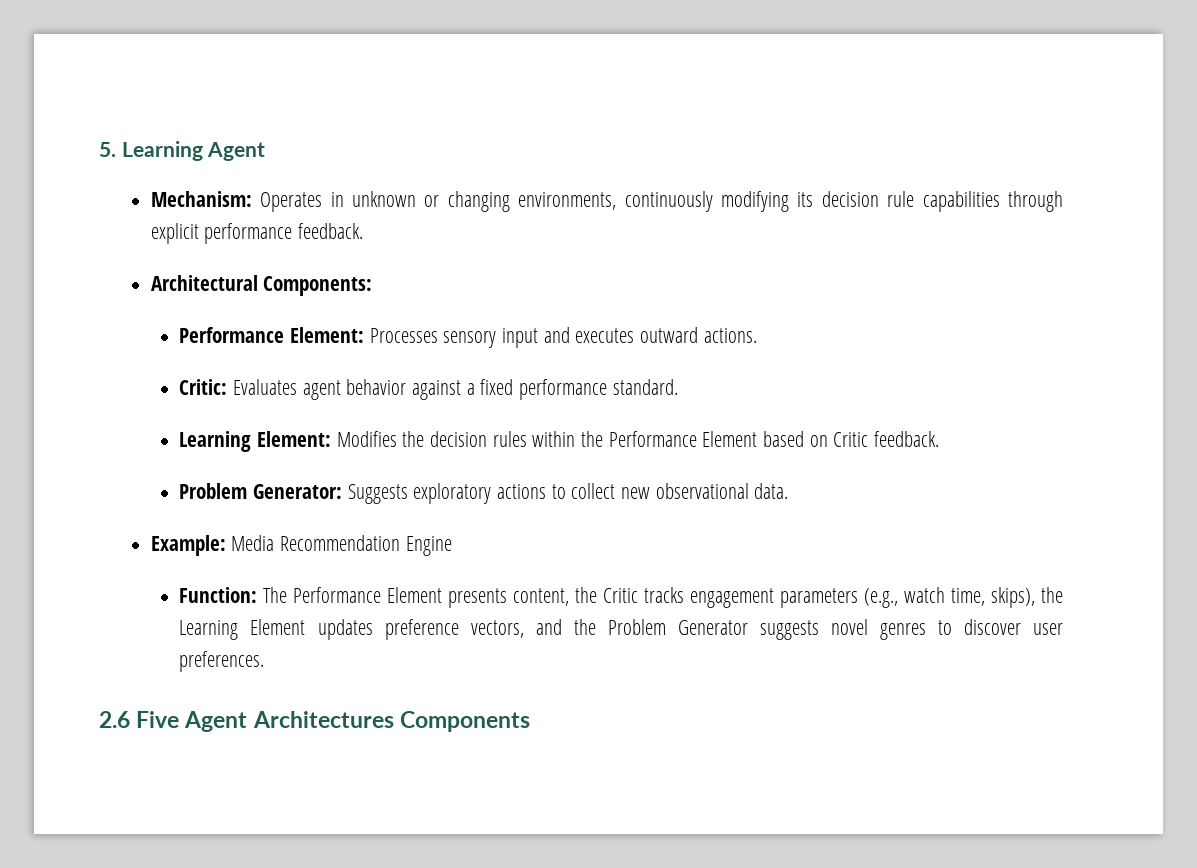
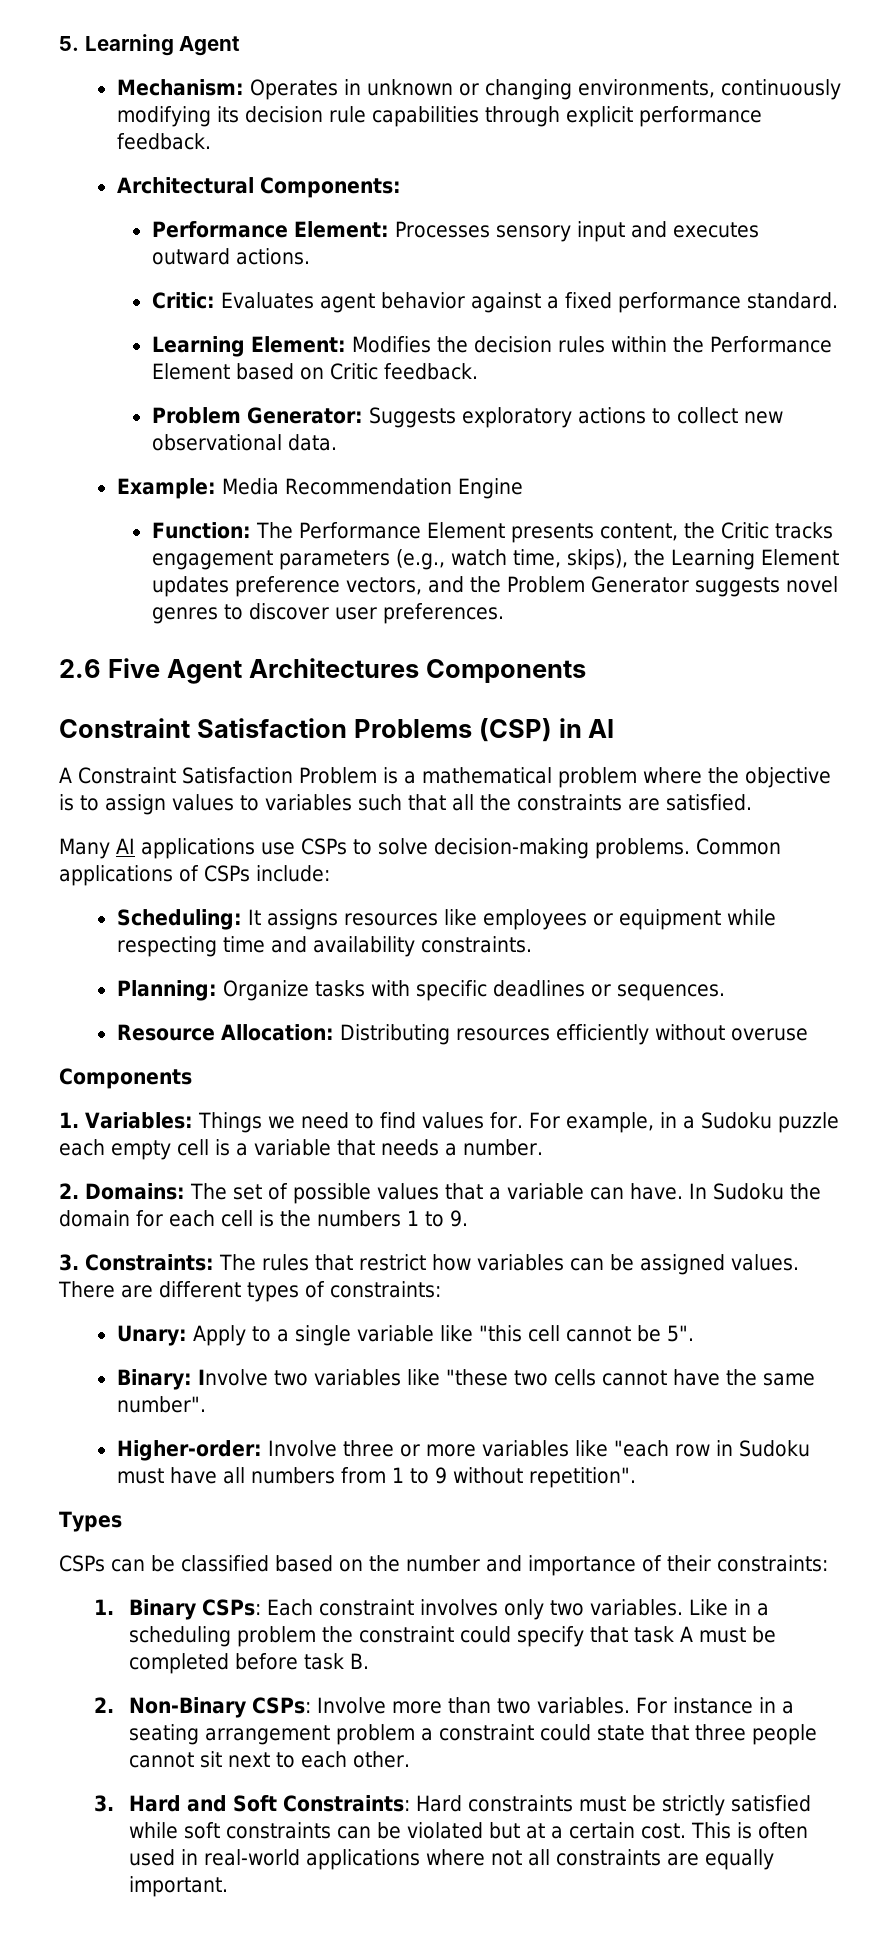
(530, 721) none -> [59,718,615,742] [59,767,831,788] [59,794,752,815] [59,838,781,859] [59,865,330,886] [116,909,776,930] [116,936,532,957] [116,980,725,1001] [116,1024,808,1045] [59,1068,192,1089] [59,1112,839,1133] [59,1139,543,1160] [59,1183,821,1204] [59,1210,468,1227] [59,1254,799,1275] [58,1281,441,1302] [116,1325,694,1346] [116,1369,815,1390] [116,1396,206,1413] [116,1440,810,1461] [116,1467,636,1488] [59,1511,122,1532] [59,1555,828,1576] [94,1599,770,1620] [129,1626,777,1647] [129,1653,370,1674] [94,1697,795,1718] [129,1724,818,1745] [129,1751,411,1768] [94,1795,812,1816] [129,1822,809,1839] [129,1849,775,1870] [129,1876,229,1897] // Constraint Satisfaction Problems (CSP) in AI // A Constraint Satisfaction Problem is a mathematical problem where the objective is to assign values to variables such that all the constraints are satisfied. // Many AI applications use CSPs to solve decision-making problems. Common applications of CSPs include: // Scheduling: It assigns resources like employees or equipment while respecting time and availability constraints. // Planning: Organize tasks with specific deadlines or sequences. // Resource Allocation: Distributing resources efficiently without overuse // Components // 1. Variables: Things we need to find values for. For example, in a Sudoku puzzle each empty cell is a variable that needs a number. // 2. Domains: The set of possible values that a variable can have. In Sudoku the domain for each cell is the numbers 1 to 9. // 3. Constraints: The rules that restrict how variables can be assigned values. There are different types of constraints: // Unary: Apply to a single variable like "this cell cannot be 5". // Binary: Involve two variables like "these two cells cannot have the same number". // Higher-order: Involve three or more variables like "each row in Sudoku must have all numbers from 1 to 9 without repetition". // Types // CSPs can be classified based on the number and importance of their constraints: // 1. Binary CSPs: Each constraint involves only two variables. Like in a scheduling problem the constraint could specify that task A must be completed before task B. // 2. Non-Binary CSPs: Involve more than two variables. For instance in a seating arrangement problem a constraint could state that three people cannot sit next to each other. // 3. Hard and Soft Constraints: Hard constraints must be strictly satisfied while soft constraints can be violated but at a certain cost. This is often used in real-world applications where not all constraints are equally important.

